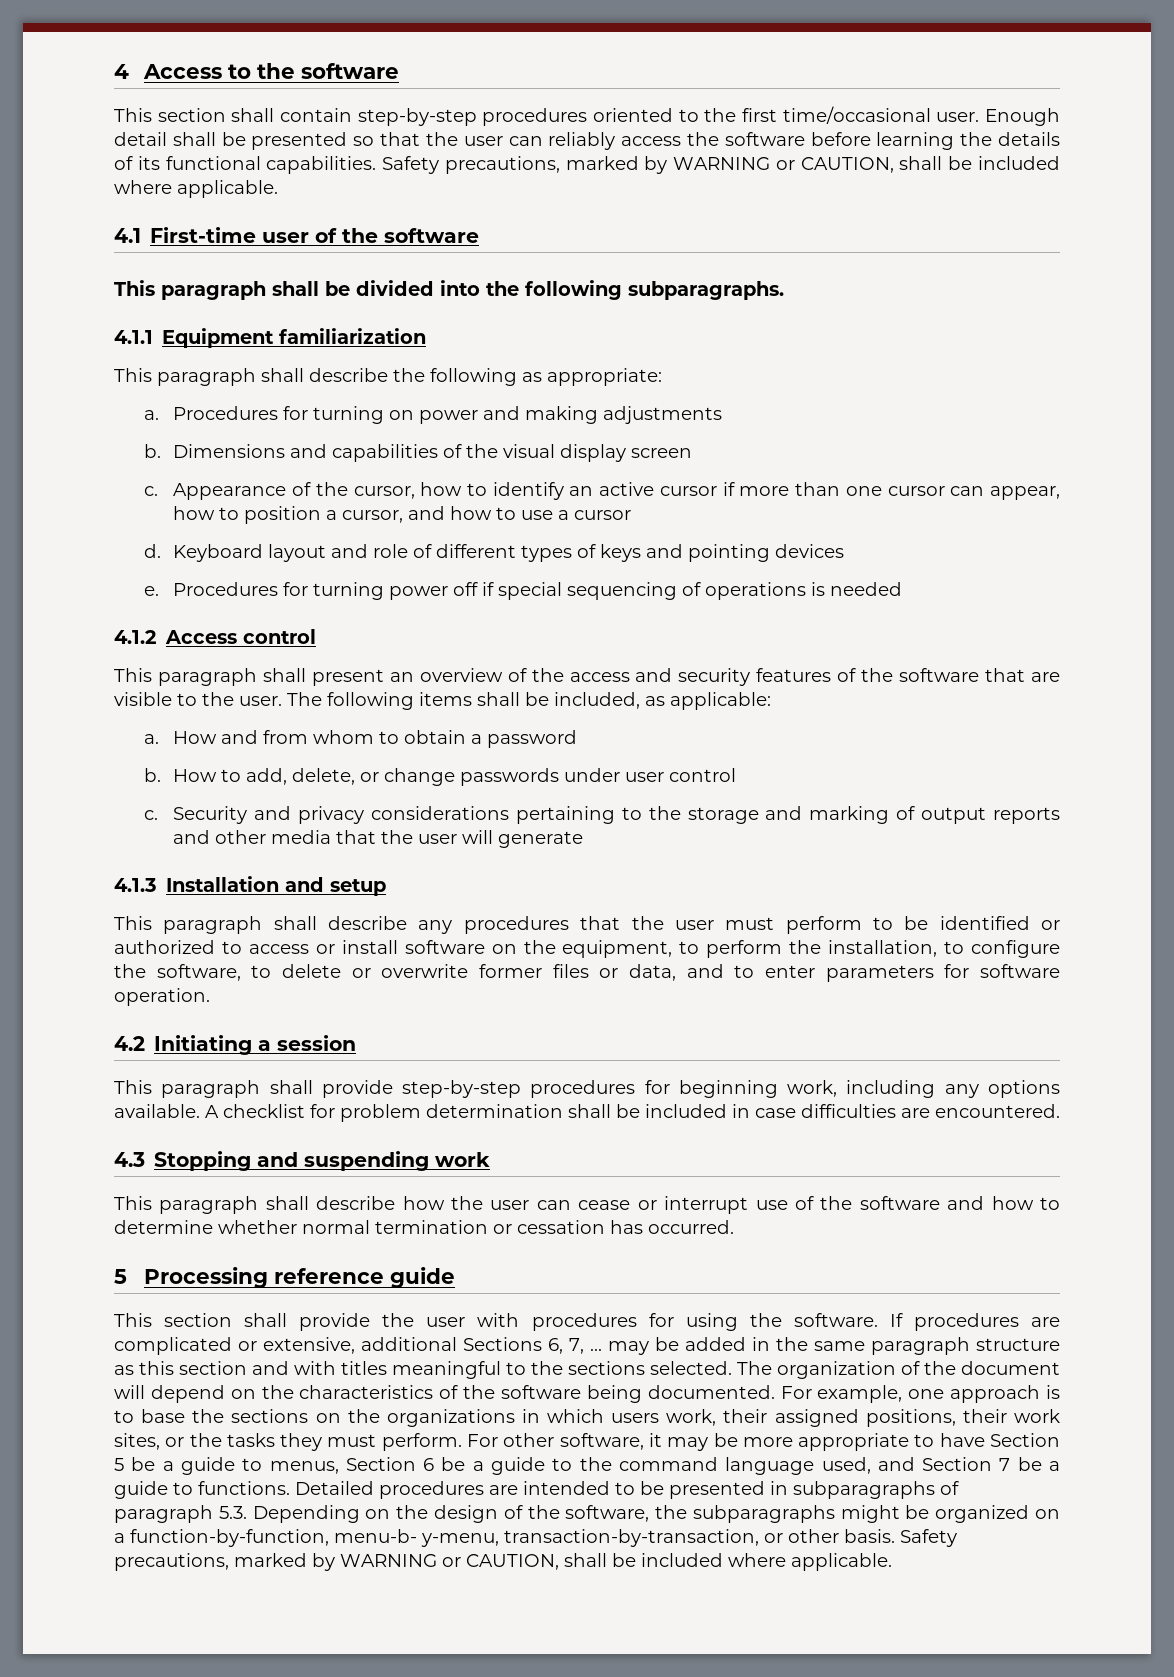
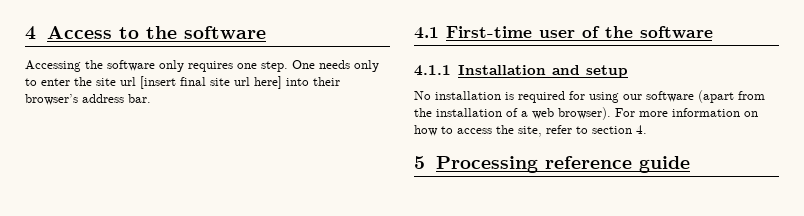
[114,106,1060,126] [114,132,1060,150] [114,156,1060,174] [114,180,278,198] This section shall contain step-by-step procedures oriented to the first time/occasional user. Enough detail shall be presented so that the user can reliably access the software before learning the details of its functional capabilities. Safety precautions, marked by WARNING or CAUTION, shall be included where applicable. -> [25,60,379,72] [25,76,340,89] [25,94,151,105] Accessing the software only requires one step. One needs only to enter the site url [insert final site url here] into their browser’s address bar.
[114,280,784,300] [114,328,427,348] [114,368,662,386] [143,406,723,424] [143,444,693,462] [143,482,1060,500] [173,506,632,524] [143,544,845,562] [143,582,903,600] [114,629,317,644] [114,668,1060,686] [114,692,771,710] [143,730,578,748] [143,768,737,786] [143,806,1060,824] [173,830,584,848] [114,876,387,896] [114,916,1060,934] [114,940,1060,958] [114,964,1060,982] [114,988,210,1006] [114,1035,357,1055] [114,1080,1060,1098] [114,1104,1060,1122] [114,1151,491,1171] [114,1196,1060,1214] [114,1220,734,1234] [114,1267,455,1288] [114,1313,1060,1331] [114,1337,1060,1355] [114,1361,1060,1379] [114,1385,1060,1403] [114,1409,1060,1427] [114,1433,1060,1451] [114,1457,1060,1475] [114,1481,959,1499] [114,1505,1061,1523] [114,1529,957,1547] [114,1553,892,1571] This paragraph shall be divided into the following subparagraphs. // 4.1.1 Equipment familiarization // This paragraph shall describe the following as appropriate: // a. Procedures for turning on power and making adjustments // b. Dimensions and capabilities of the visual display screen // c. Appearance of the cursor, how to identify an active cursor if more than one cursor can appear, how to position a cursor, and how to use a cursor // d. Keyboard layout and role of different types of keys and pointing devices // e. Procedures for turning power off if special sequencing of operations is needed // 4.1.2 Access control // This paragraph shall present an overview of the access and security features of the software that are visible to the user. The following items shall be included, as applicable: // a. How and from whom to obtain a password // b. How to add, delete, or change passwords under user control // c. Security and privacy considerations pertaining to the storage and marking of output reports and other media that the user will generate // 4.1.3 Installation and setup // This paragraph shall describe any procedures that the user must perform to be identified or authorized to access or install software on the equipment, to perform the installation, to configure the software, to delete or overwrite former files or data, and to enter parameters for software operation. // 4.2 Initiating a session // This paragraph shall provide step-by-step procedures for beginning work, including any options available. A checklist for problem determination shall be included in case difficulties are encountered. // 4.3 Stopping and suspending work // This paragraph shall describe how the user can cease or interrupt use of the software and how to determine whether normal termination or cessation has occurred. // 5 Processing reference guide // This section shall provide the user with procedures for using the software. If procedures are complicated or extensive, additional Sections 6, 7, ... may be added in the same paragraph structure as this section and with titles meaningful to the sections selected. The organization of the document will depend on the characteristics of the software being documented. For example, one approach is to base the sections on the organizations in which users work, their assigned positions, their work sites, or the tasks they must perform. For other software, it may be more appropriate to have Section 5 be a guide to menus, Section 6 be a guide to the command language used, and Section 7 be a guide to functions. Detailed procedures are intended to be presented in subparagraphs of paragraph 5.3. Depending on the design of the software, the subparagraphs might be organized on a function-by-function, menu-b- y-menu, transaction-by-transaction, or other basis. Safety precautions, marked by WARNING or CAUTION, shall be included where applicable. -> [414,65,628,78] [414,90,765,103] [414,107,758,120] [414,125,647,137] [414,156,690,173] 4.1.1 Installation and setup // No installation is required for using our software (apart from the installation of a web browser). For more information on how to access the site, refer to section 4. // 5 Processing reference guide

